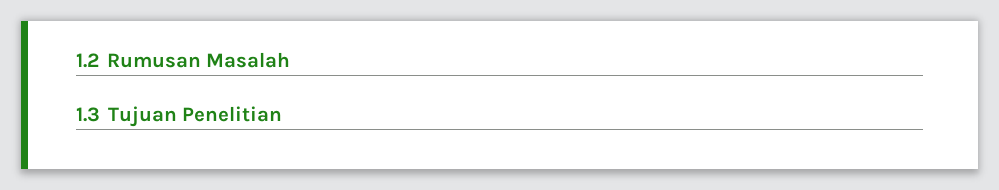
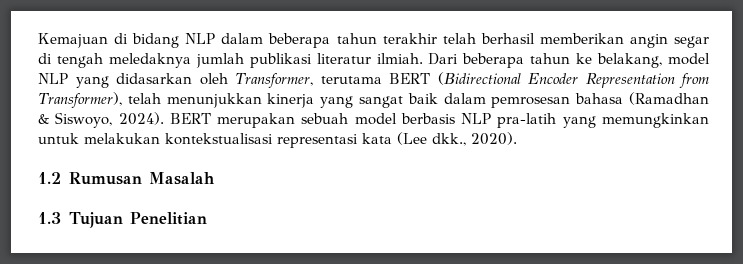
(76, 60) none -> [38,33,709,48] [38,53,710,68] [38,72,709,88] [38,92,709,108] [38,112,709,128] [38,132,517,148] Kemajuan di bidang NLP dalam beberapa tahun terakhir telah berhasil memberikan angin segar di tengah meledaknya jumlah publikasi literatur ilmiah. Dari beberapa tahun ke belakang, model NLP yang didasarkan oleh Transformer, terutama BERT (Bidirectional Encoder Representation from Transformer), telah menunjukkan kinerja yang sangat baik dalam pemrosesan bahasa (Ramadhan & Siswoyo, 2024). BERT merupakan sebuah model berbasis NLP pra-latih yang memungkinkan untuk melakukan kontekstualisasi representasi kata (Lee dkk., 2020). //

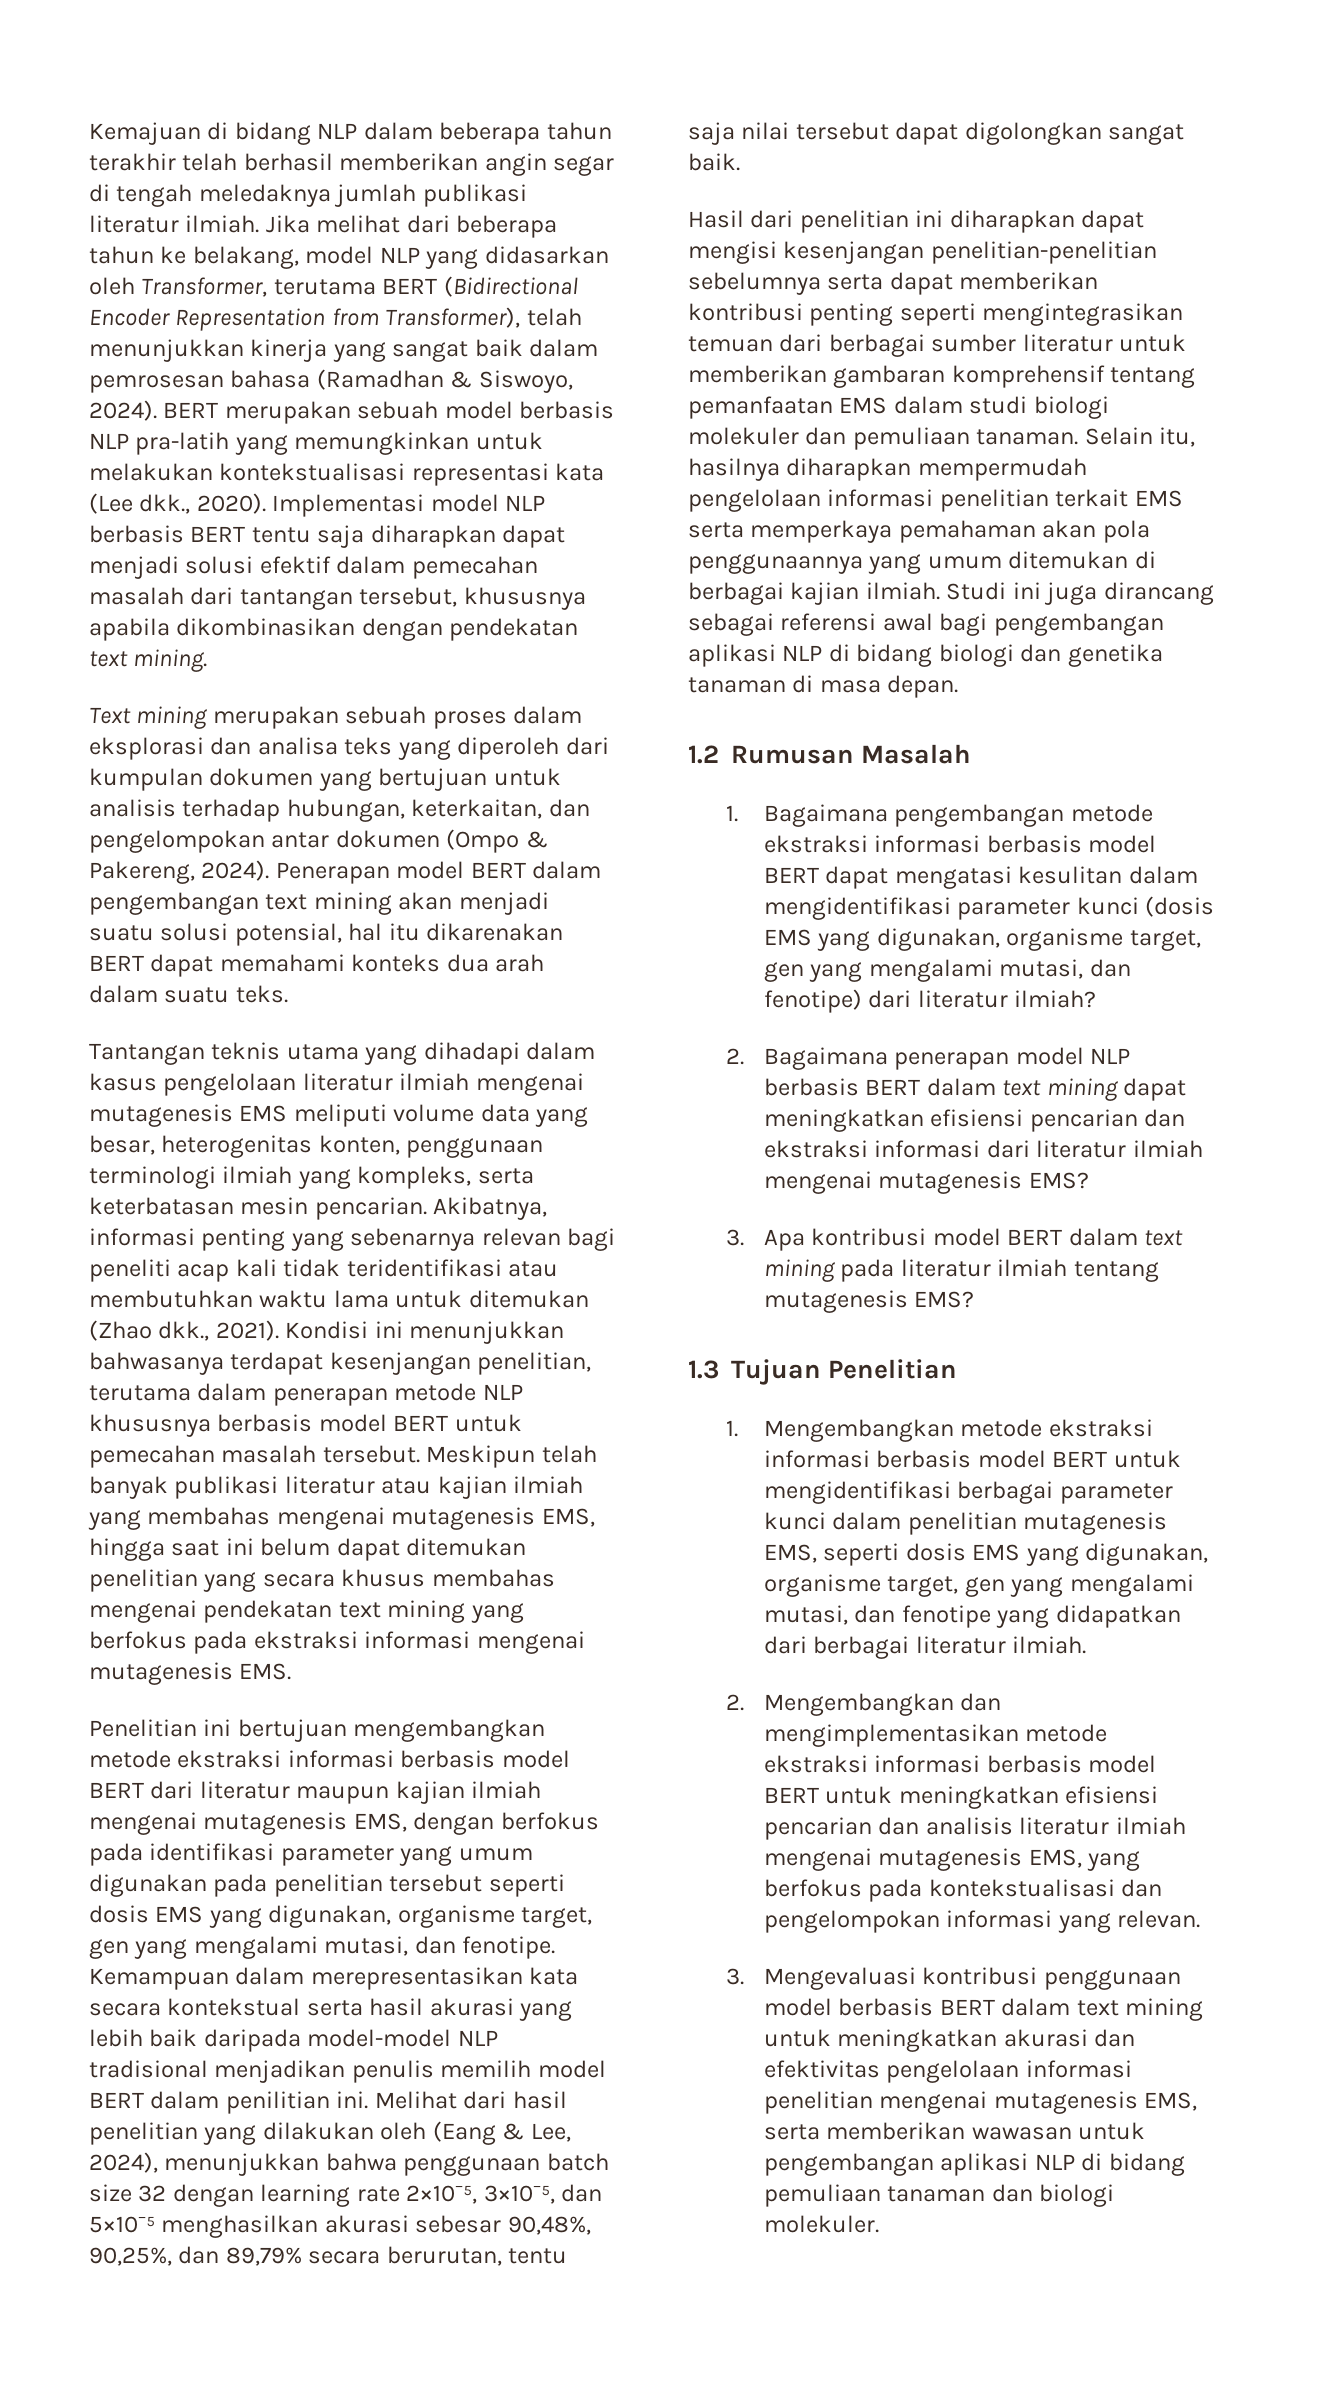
[428,53,459,65] Dari -> [265,215,450,233] Jika melihat dari
[38,172,215,185] [38,212,208,228] // 1.2 Rumusan Masalah // 1.3 Tujuan Penelitian -> [272,494,546,517] [89,525,566,548] [89,556,538,579] [89,587,586,610] [89,618,579,641] [89,649,208,672] [89,706,583,729] [89,737,609,760] [89,768,561,791] [89,799,590,822] [89,829,548,853] [89,860,602,884] [89,892,549,915] [89,923,564,946] [89,954,545,977] [89,985,288,1003] [89,1042,596,1065] [89,1073,584,1096] [89,1104,589,1127] [89,1135,544,1158] [89,1166,534,1189] [89,1197,548,1220] [89,1228,616,1251] [89,1259,559,1282] [89,1290,589,1308] [89,1320,565,1344] [89,1352,592,1375] [89,1383,523,1406] [89,1414,522,1437] [89,1445,597,1468] [89,1476,584,1499] [88,1507,595,1530] [89,1538,527,1561] [89,1569,555,1592] [89,1600,524,1623] [89,1631,585,1654] [89,1662,292,1685] [89,1719,546,1742] [89,1750,570,1768] [89,1781,542,1804] [89,1812,599,1835] [89,1843,533,1866] [89,1874,565,1897] [89,1905,593,1928] [89,1936,556,1959] [89,1967,579,1990] [89,1998,573,2021] [89,2029,498,2052] [89,2060,606,2083] [89,2091,567,2114] [89,2121,571,2145] [89,2152,609,2176] [89,2184,603,2207] [89,2215,591,2238] [89,2246,568,2266] [688,122,1185,145] [688,153,740,171] [688,210,1145,233] [688,241,1157,264] [688,272,1099,295] [688,303,1184,326] [688,334,1187,357] [688,365,1196,388] [688,396,1109,419] [688,427,1196,450] [688,458,1087,481] [688,489,1183,512] [688,520,1150,543] [688,551,1156,574] [688,582,1214,605] [688,613,1164,636] [688,644,1163,667] [688,675,959,698] [688,744,972,764] [725,804,1153,827] [763,835,1157,853] [763,866,1198,889] [763,896,1215,920] [763,928,1201,951] [763,959,1131,982] [763,989,1097,1013] [725,1047,1131,1070] [763,1078,1187,1101] [763,1109,1186,1132] [763,1140,1203,1158] [763,1171,1089,1194] [725,1228,1184,1251] [763,1259,1159,1282] [763,1290,975,1313] [688,1359,958,1385] [725,1419,1153,1442] [763,1450,1181,1468] [763,1481,1173,1504] [763,1512,1168,1535] [763,1543,1209,1566] [763,1574,1194,1597] [763,1605,1181,1628] [763,1636,1087,1659] [725,1693,1002,1716] [763,1724,1108,1747] [763,1755,1157,1773] [763,1786,1159,1809] [763,1817,1186,1840] [763,1848,1141,1871] [763,1879,1163,1902] [763,1910,1201,1933] [725,1967,1181,1990] [763,1998,1204,2021] [763,2029,1136,2052] [763,2060,1132,2083] [763,2091,1198,2114] [763,2122,1146,2140] [763,2153,1185,2176] [763,2184,1115,2207] [763,2215,879,2233] Implementasi model NLP berbasis BERT tentu saja diharapkan dapat menjadi solusi efektif dalam pemecahan masalah dari tantangan tersebut, khususnya apabila dikombinasikan dengan pendekatan text mining. // Text mining merupakan sebuah proses dalam eksplorasi dan analisa teks yang diperoleh dari kumpulan dokumen yang bertujuan untuk analisis terhadap hubungan, keterkaitan, dan pengelompokan antar dokumen (Ompo & Pakereng, 2024). Penerapan model BERT dalam pengembangan text mining akan menjadi suatu solusi potensial, hal itu dikarenakan BERT dapat memahami konteks dua arah dalam suatu teks. // Tantangan teknis utama yang dihadapi dalam kasus pengelolaan literatur ilmiah mengenai mutagenesis EMS meliputi volume data yang besar, heterogenitas konten, penggunaan terminologi ilmiah yang kompleks, serta keterbatasan mesin pencarian. Akibatnya, informasi penting yang sebenarnya relevan bagi peneliti acap kali tidak teridentifikasi atau membutuhkan waktu lama untuk ditemukan (Zhao dkk., 2021). Kondisi ini menunjukkan bahwasanya terdapat kesenjangan penelitian, terutama dalam penerapan metode NLP khususnya berbasis model BERT untuk pemecahan masalah tersebut. Meskipun telah banyak publikasi literatur atau kajian ilmiah yang membahas mengenai mutagenesis EMS, hingga saat ini belum dapat ditemukan penelitian yang secara khusus membahas mengenai pendekatan text mining yang berfokus pada ekstraksi informasi mengenai mutagenesis EMS. // Penelitian ini bertujuan mengembangkan metode ekstraksi informasi berbasis model BERT dari literatur maupun kajian ilmiah mengenai mutagenesis EMS, dengan berfokus pada identifikasi parameter yang umum digunakan pada penelitian tersebut seperti dosis EMS yang digunakan, organisme target, gen yang mengalami mutasi, dan fenotipe. Kemampuan dalam merepresentasikan kata secara kontekstual serta hasil akurasi yang lebih baik daripada model-model NLP tradisional menjadikan penulis memilih model BERT dalam penilitian ini. Melihat dari hasil penelitian yang dilakukan oleh (Eang & Lee, 2024), menunjukkan bahwa penggunaan batch size 32 dengan learning rate 2×10⁻⁵, 3×10⁻⁵, dan 5×10⁻⁵ menghasilkan akurasi sebesar 90,48%, 90,25%, dan 89,79% secara berurutan, tentu saja nilai tersebut dapat digolongkan sangat baik. // Hasil dari penelitian ini diharapkan dapat mengisi kesenjangan penelitian-penelitian sebelumnya serta dapat memberikan kontribusi penting seperti mengintegrasikan temuan dari berbagai sumber literatur untuk memberikan gambaran komprehensif tentang pemanfaatan EMS dalam studi biologi molekuler dan pemuliaan tanaman. Selain itu, hasilnya diharapkan mempermudah pengelolaan informasi penelitian terkait EMS serta memperkaya pemahaman akan pola penggunaannya yang umum ditemukan di berbagai kajian ilmiah. Studi ini juga dirancang sebagai referensi awal bagi pengembangan aplikasi NLP di bidang biologi dan genetika tanaman di masa depan. // 1.2 Rumusan Masalah // 1. Bagaimana pengembangan metode ekstraksi informasi berbasis model BERT dapat mengatasi kesulitan dalam mengidentifikasi parameter kunci (dosis EMS yang digunakan, organisme target, gen yang mengalami mutasi, dan fenotipe) dari literatur ilmiah? // 2. Bagaimana penerapan model NLP berbasis BERT dalam text mining dapat meningkatkan efisiensi pencarian dan ekstraksi informasi dari literatur ilmiah mengenai mutagenesis EMS? // 3. Apa kontribusi model BERT dalam text mining pada literatur ilmiah tentang mutagenesis EMS? // 1.3 Tujuan Penelitian // 1. Mengembangkan metode ekstraksi informasi berbasis model BERT untuk mengidentifikasi berbagai parameter kunci dalam penelitian mutagenesis EMS, seperti dosis EMS yang digunakan, organisme target, gen yang mengalami mutasi, dan fenotipe yang didapatkan dari berbagai literatur ilmiah. // 2. Mengembangkan dan mengimplementasikan metode ekstraksi informasi berbasis model BERT untuk meningkatkan efisiensi pencarian dan analisis literatur ilmiah mengenai mutagenesis EMS, yang berfokus pada kontekstualisasi dan pengelompokan informasi yang relevan. // 3. Mengevaluasi kontribusi penggunaan model berbasis BERT dalam text mining untuk meningkatkan akurasi dan efektivitas pengelolaan informasi penelitian mengenai mutagenesis EMS, serta memberikan wawasan untuk pengembangan aplikasi NLP di bidang pemuliaan tanaman dan biologi molekuler.

